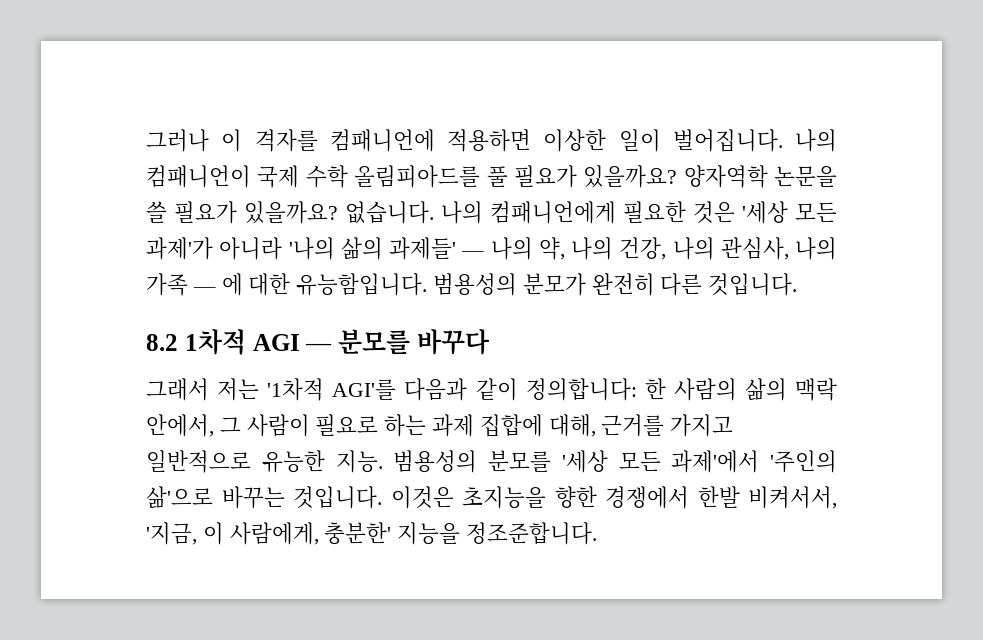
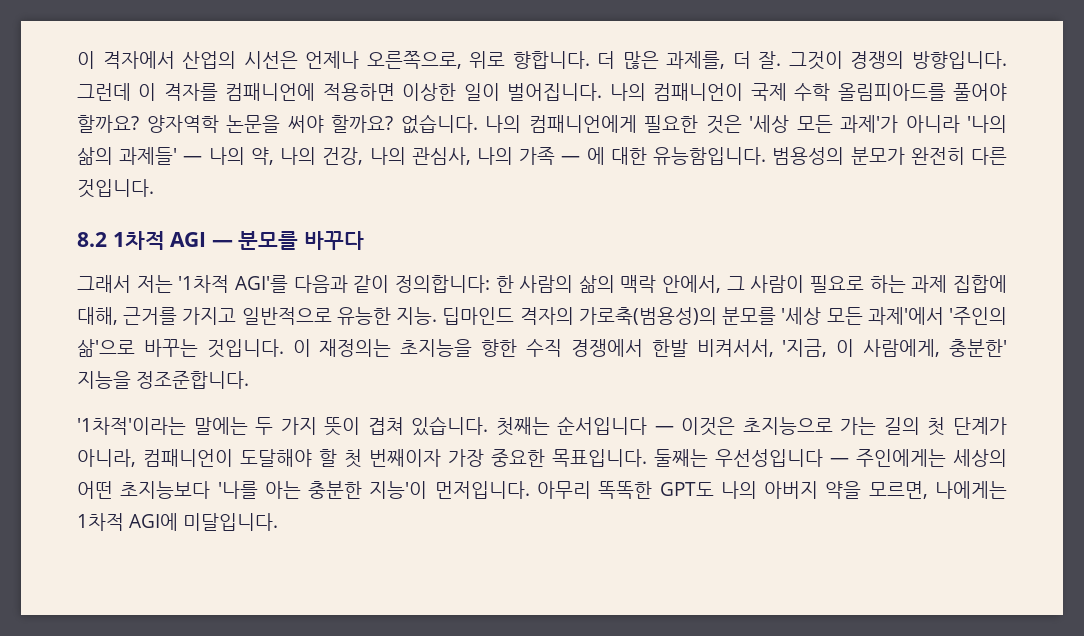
[146,129,209,152] 그러나 -> [77,51,1007,70] [77,83,131,101] 이 격자에서 산업의 시선은 언제나 오른쪽으로, 위로 향합니다. 더 많은 과제를, 더 잘. 그것이 경쟁의 방향입니다. 그런데
[486,165,837,188] [146,201,338,224] 풀 필요가 있을까요? 양자역학 논문을 쓸 필요가 있을까요? -> [952,83,1007,101] [77,115,393,133] 풀어야 할까요? 양자역학 논문을 써야 할까요?
[393,450,478,473] 범용성의 -> [442,307,717,325] 딥마인드 격자의 가로축(범용성)의
[390,486,454,509] 이것은 -> [292,339,392,357] 이 재정의는
(597, 497) none -> [526,339,562,357] 수직
(598, 533) none -> [77,416,1007,436] [77,449,1007,468] [77,481,1008,499] [77,513,278,531] // '1차적'이라는 말에는 두 가지 뜻이 겹쳐 있습니다. 첫째는 순서입니다 — 이것은 초지능으로 가는 길의 첫 단계가 아니라, 컴패니언이 도달해야 할 첫 번째이자 가장 중요한 목표입니다. 둘째는 우선성입니다 — 주인에게는 세상의 어떤 초지능보다 '나를 아는 충분한 지능'이 먼저입니다. 아무리 똑똑한 GPT도 나의 아버지 약을 모르면, 나에게는 1차적 AGI에 미달입니다.

